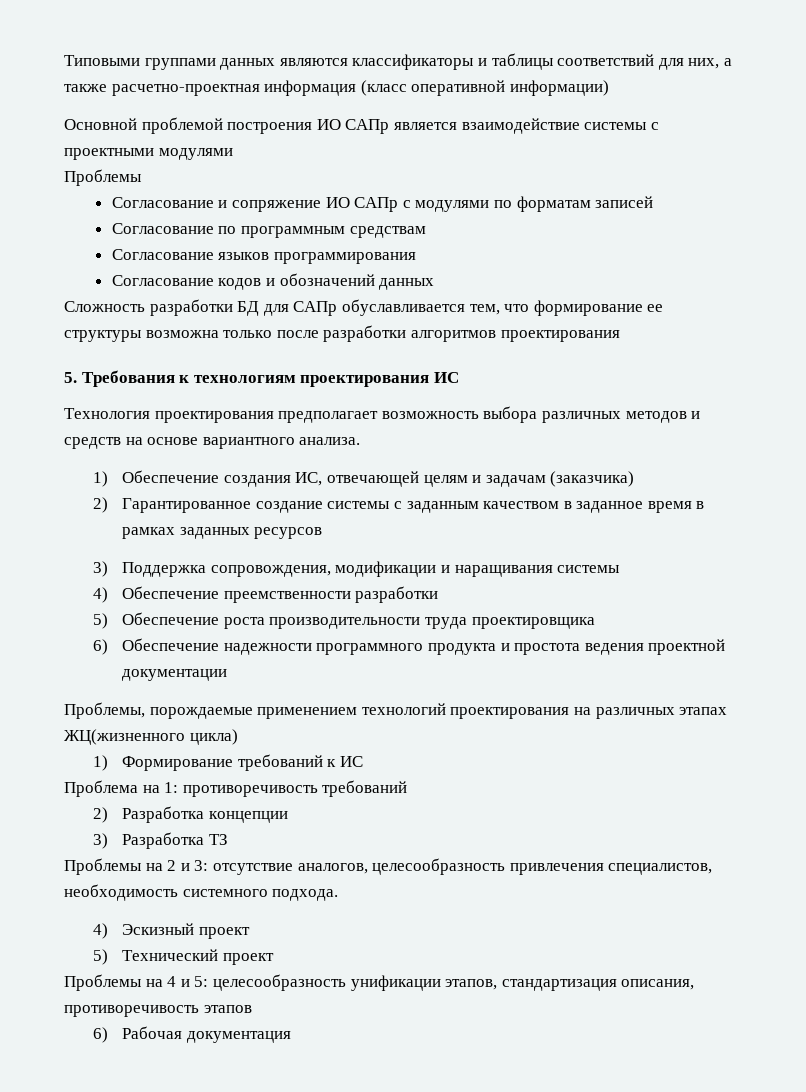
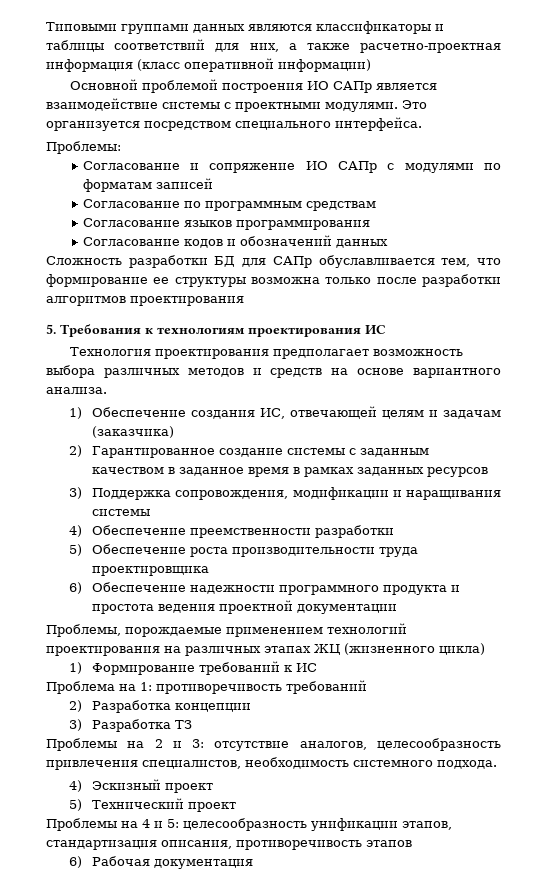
[158,148,233,160] [64,169,142,186] модулями // Проблемы -> [325,100,427,112] [46,117,422,131] [46,141,121,154] модулями. Это организуется посредством специального интерфейса. // Проблемы:
[64,729,185,745] ЖЦ(жизненного -> [314,643,435,655] ЖЦ (жизненного

